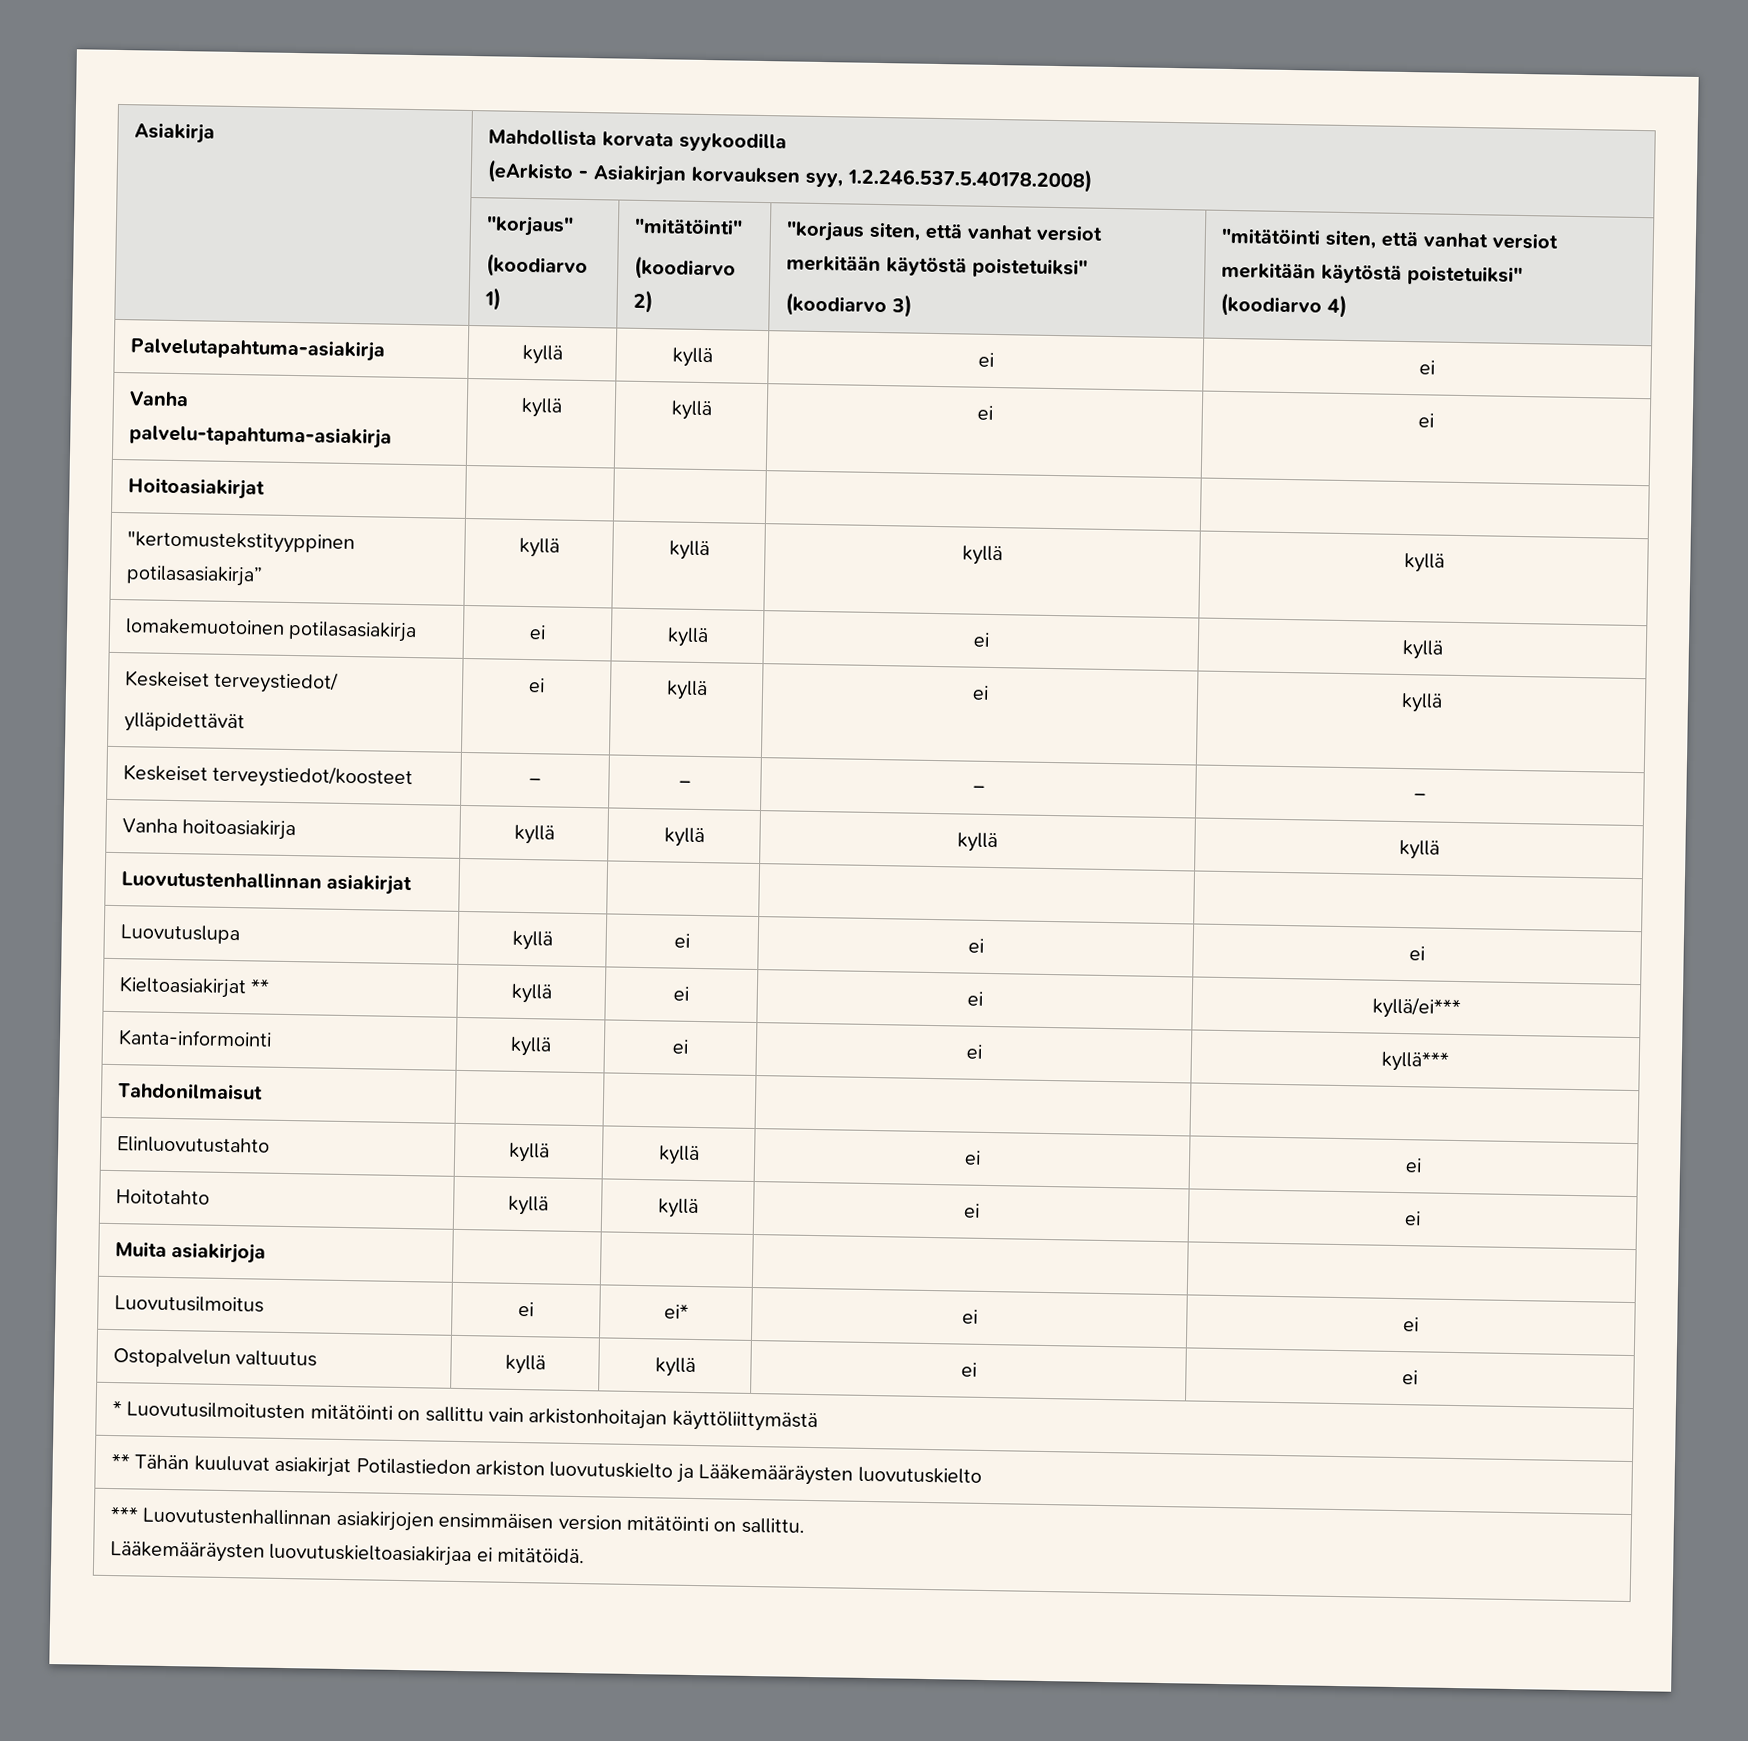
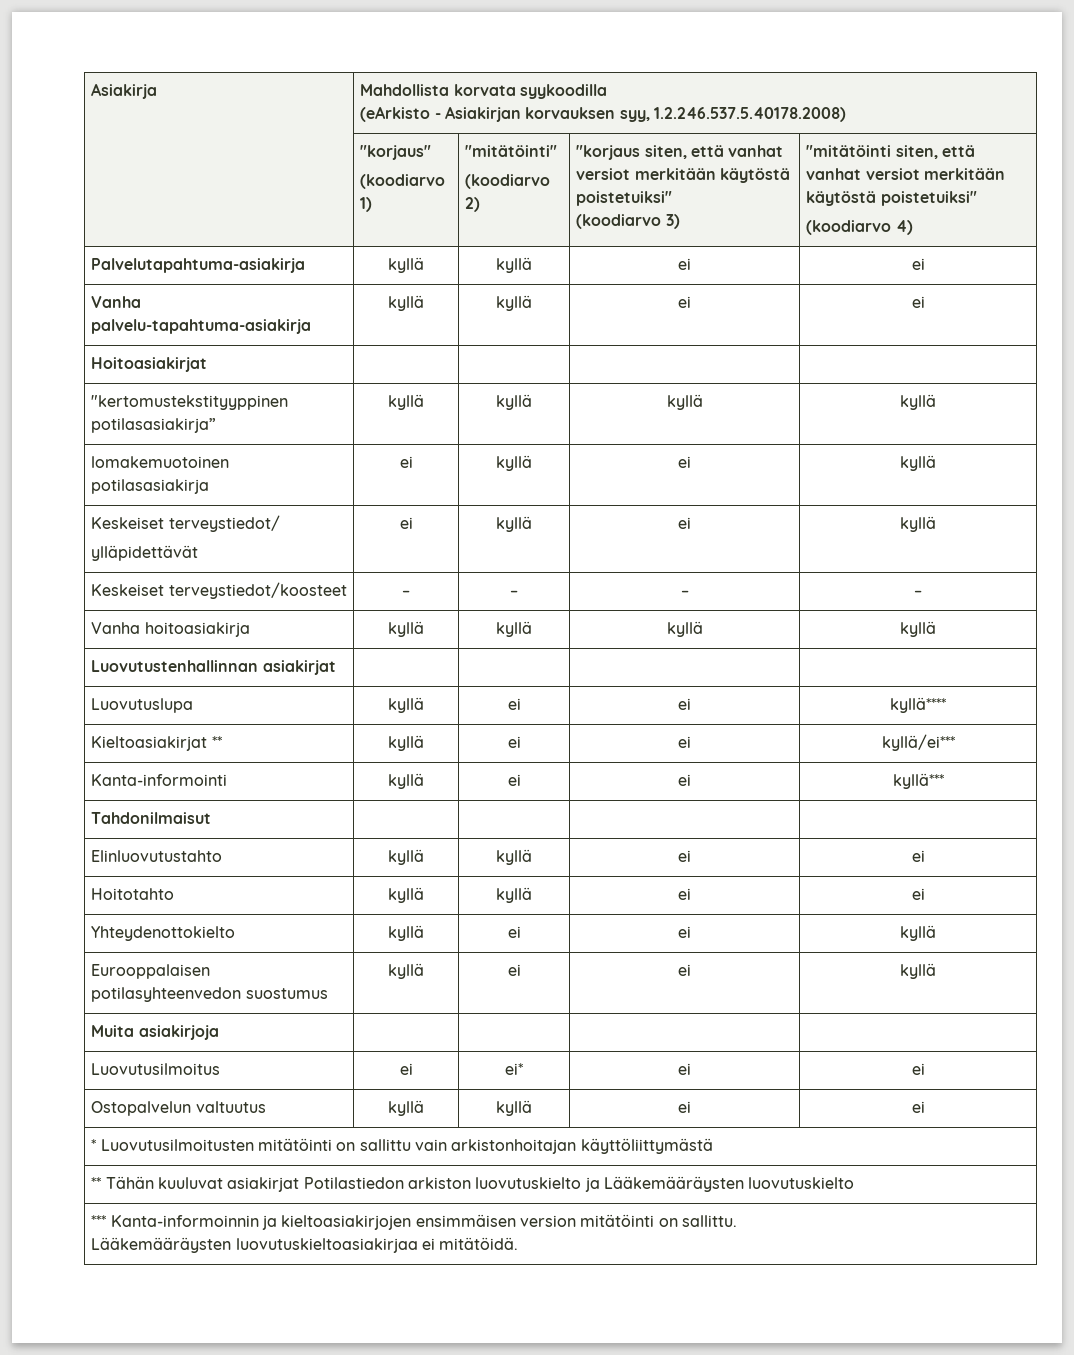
[1409,946,1425,961] ei -> [890,697,946,713] kyllä****
(1421, 1218) none -> [91,926,236,941] [388,925,424,941] [507,926,521,938] [678,926,691,938] [900,925,936,941] [91,964,211,979] [91,987,328,1002] [388,963,424,979] [507,964,521,976] [678,964,691,976] [900,963,936,979] // Yhteydenottokielto | kyllä | ei | ei | kyllä // Eurooppalaisen potilasyhteenvedon suostumus | kyllä | ei | ei | kyllä
[142,1507,434,1532] Luovutustenhallinnan asiakirjojen -> [110,1215,412,1230] Kanta-informoinnin ja kieltoasiakirjojen

